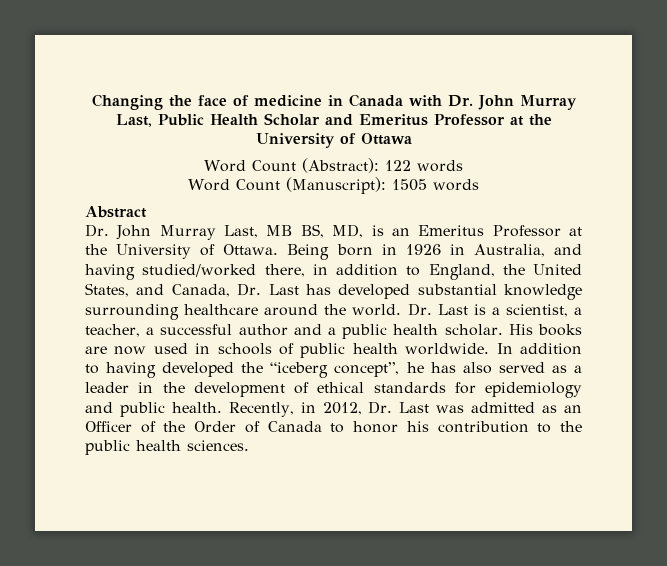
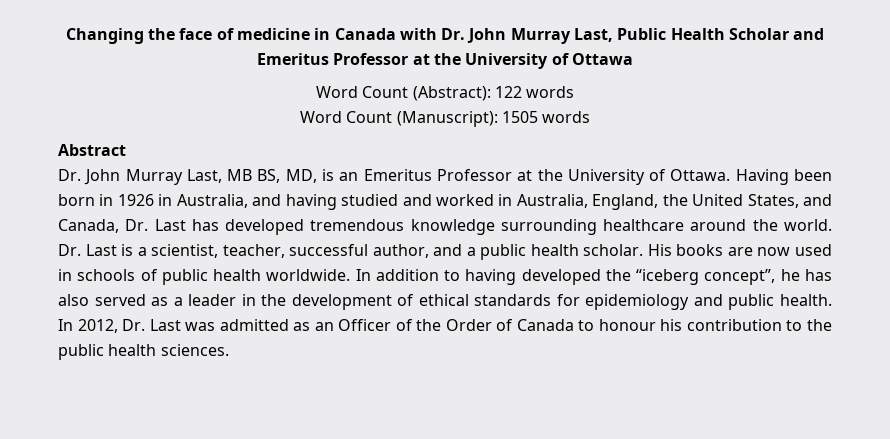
[287,244,330,260] Being -> [735,169,832,185] Having been
[142,264,421,277] studied/worked there, in addition to -> [341,194,588,208] studied and worked in Australia,
[417,284,497,295] substantial -> [310,219,405,231] tremendous
[574,307,582,315] [85,324,288,337] a teacher, a successful author -> [222,244,429,258] teacher, successful author,
[228,402,316,417] Recently, in -> [58,319,73,331] In
[353,421,399,433] honor -> [598,319,656,331] honour

